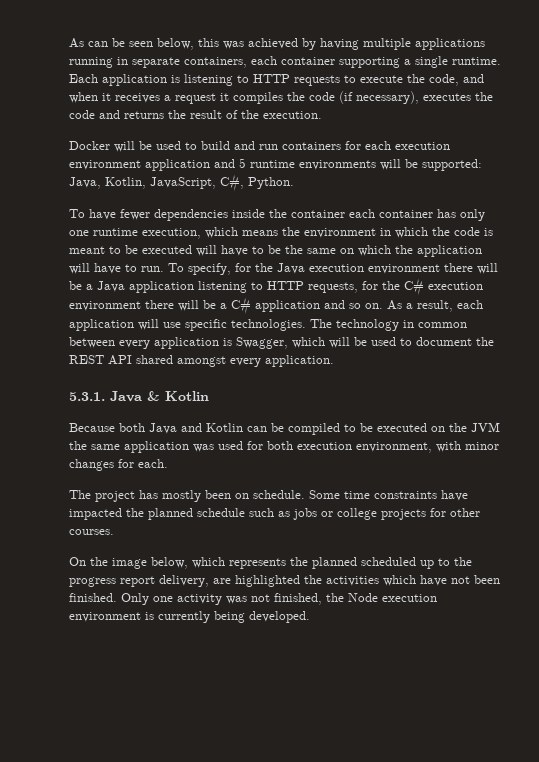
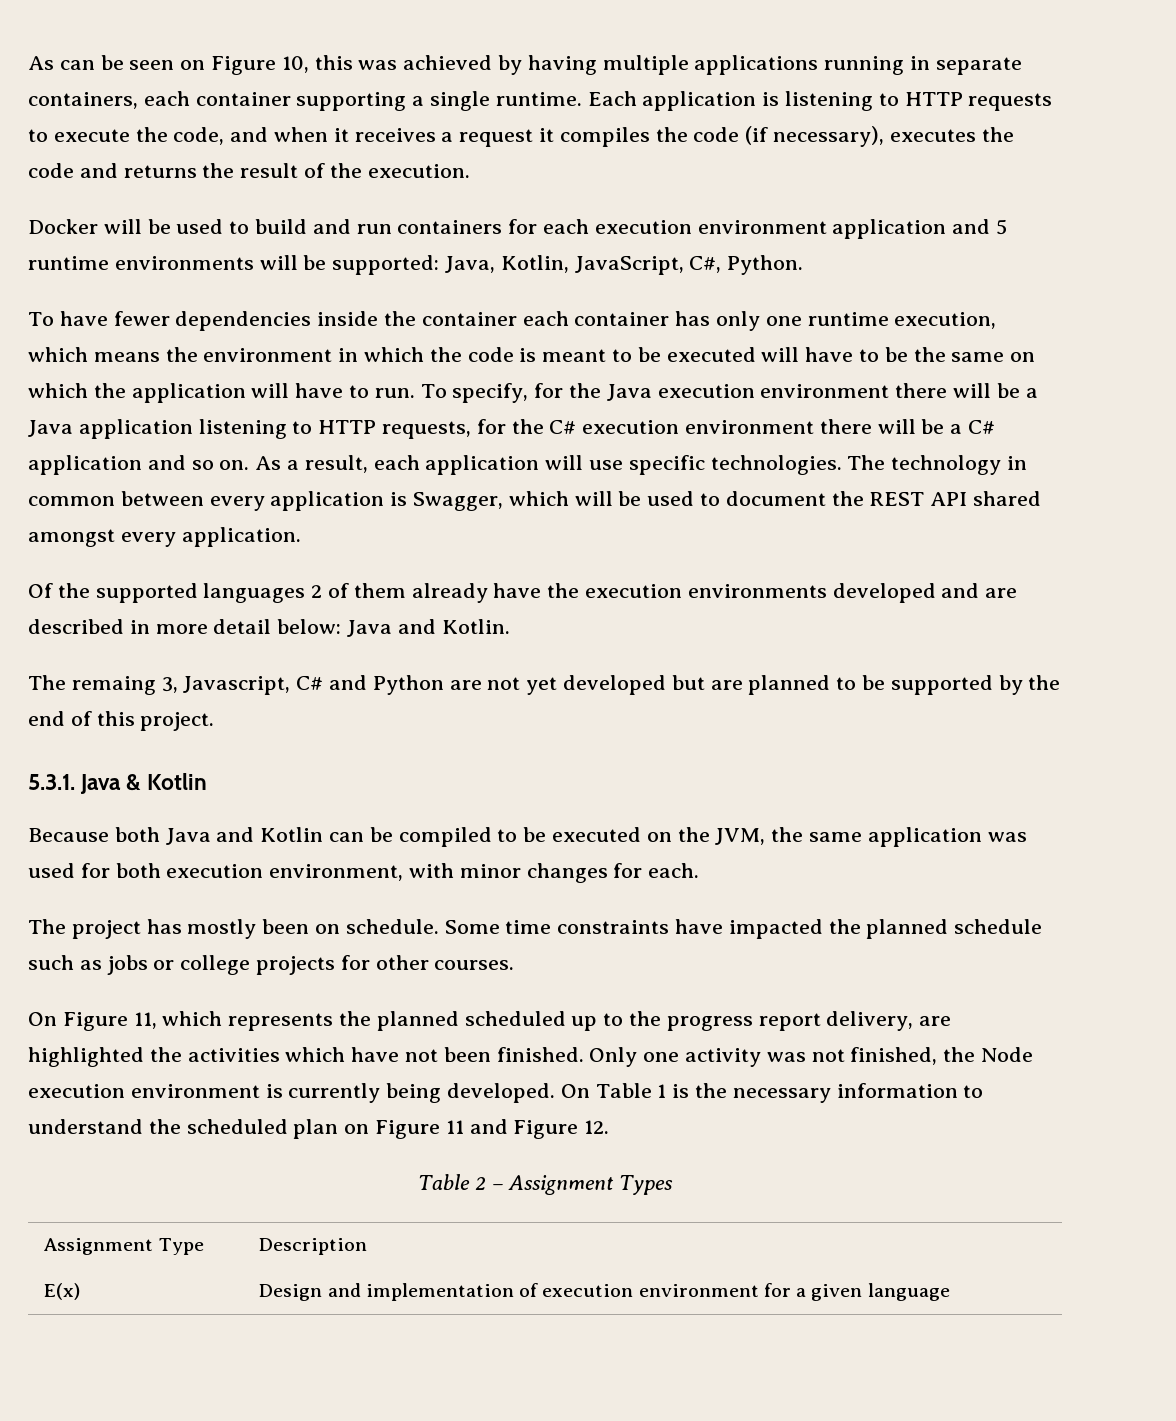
[157,38,194,50] below, -> [180,56,309,75] on Figure 10,
(334, 361) none -> [28,583,1018,603] [28,619,510,637] [28,675,1061,695] [28,711,215,731] // Of the supported languages 2 of them already have the execution environments developed and are described in more detail below: Java and Kotlin. // The remaing 3, Javascript, C# and Python are not yet developed but are planned to be supported by the end of this project.
[471,422,500,432] JVM -> [715,828,766,845] JVM,
[90,557,188,569] the image below, -> [62,1012,157,1031] Figure 11,
(310, 617) none -> [560,1083,984,1103] [28,1119,610,1139] [418,1174,673,1195] [44,1238,204,1255] [259,1238,368,1255] [44,1283,81,1300] [259,1283,950,1301] On Table 1 is the necessary information to understand the scheduled plan on Figure 11 and Figure 12. // Table 2 – Assignment Types // Assignment Type | Description // E(x) | Design and implementation of execution environment for a given language

